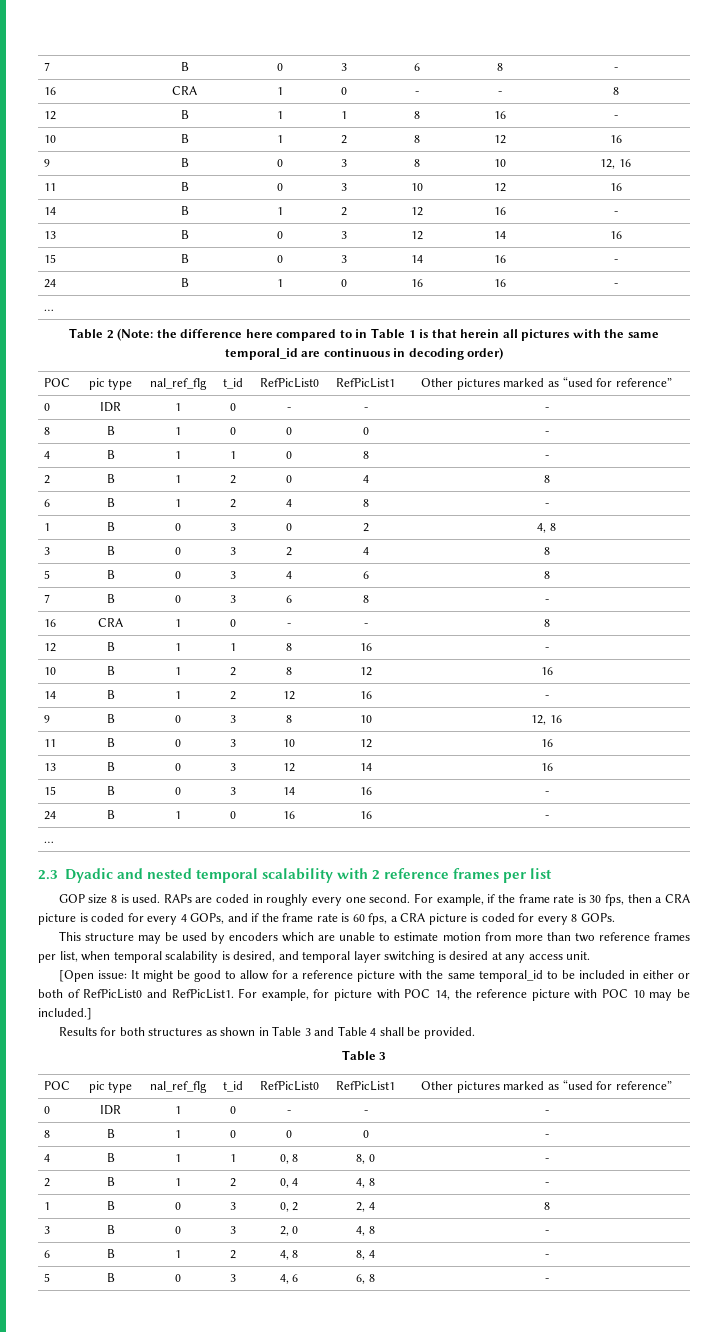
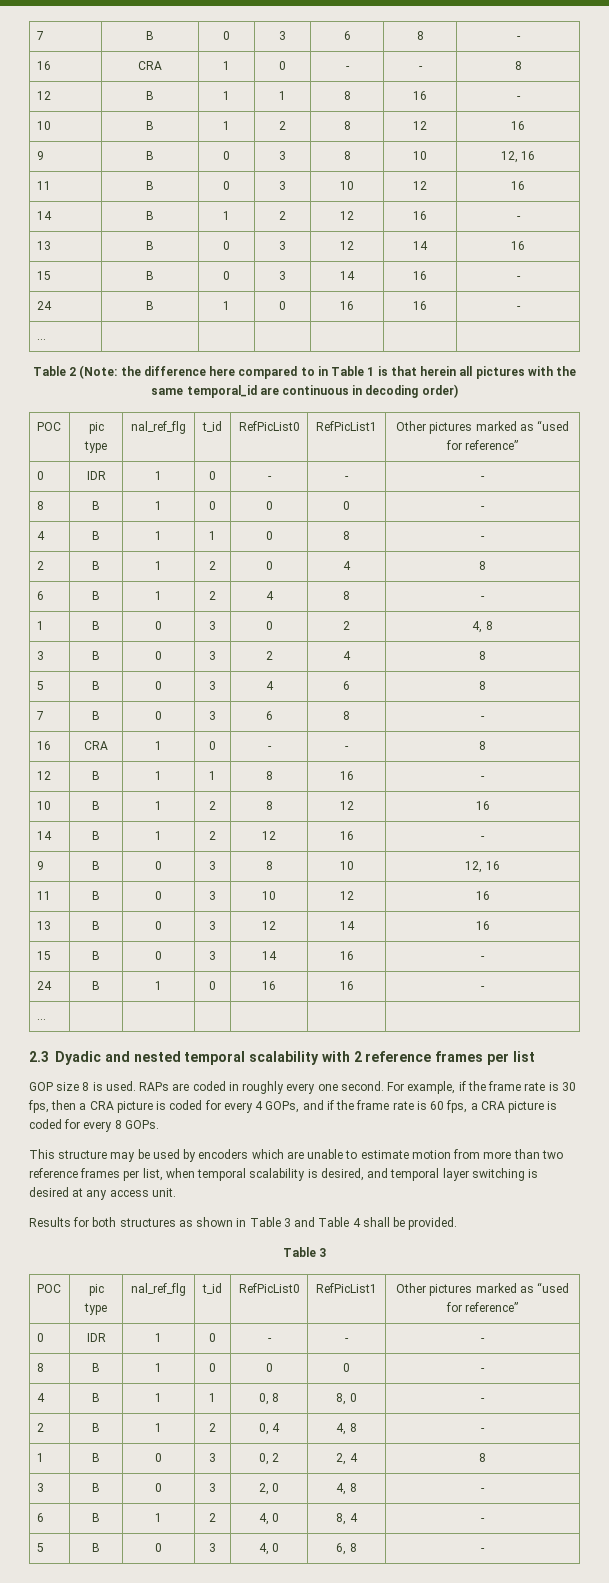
[58,970,690,982] [38,988,691,1001] [38,1008,92,1020] // [Open issue: It might be good to allow for a reference picture with the same temporal_id to be included in either or both of RefPicList0 and RefPicList1. For example, for picture with POC 14, the reference picture with POC 10 may be included.] -> (176, 1192) none
[292,1250,299,1258] 8 -> [272,1513,280,1522] 0
[292,1274,299,1282] 6 -> [272,1543,280,1552] 0

